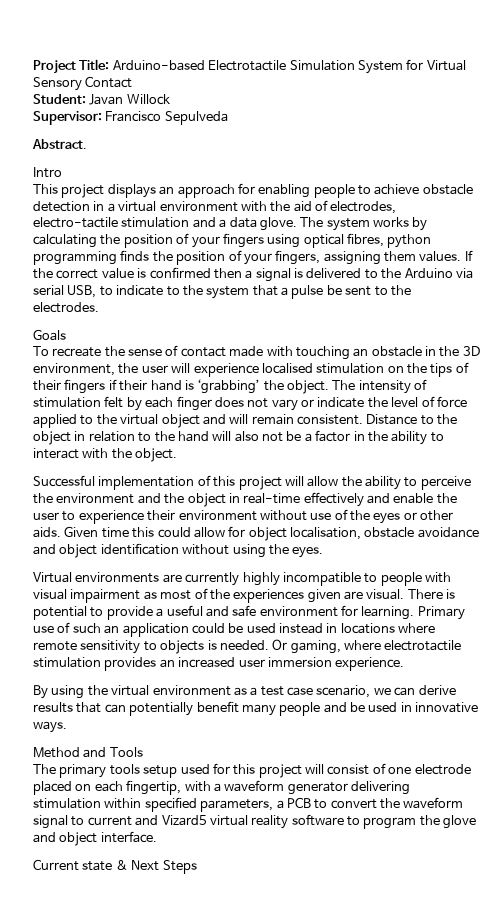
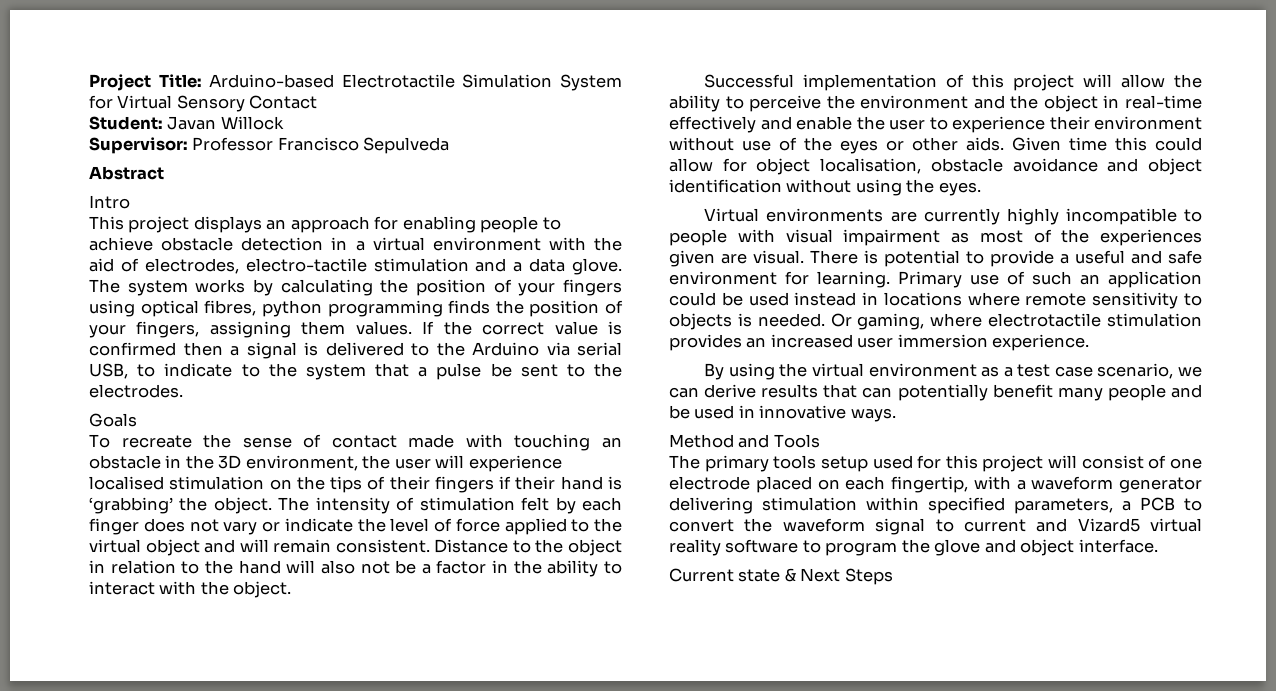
(102, 118) none -> [192,137,274,151] Professor
[32,139,87,149] Abstract. -> [89,166,164,180] Abstract

